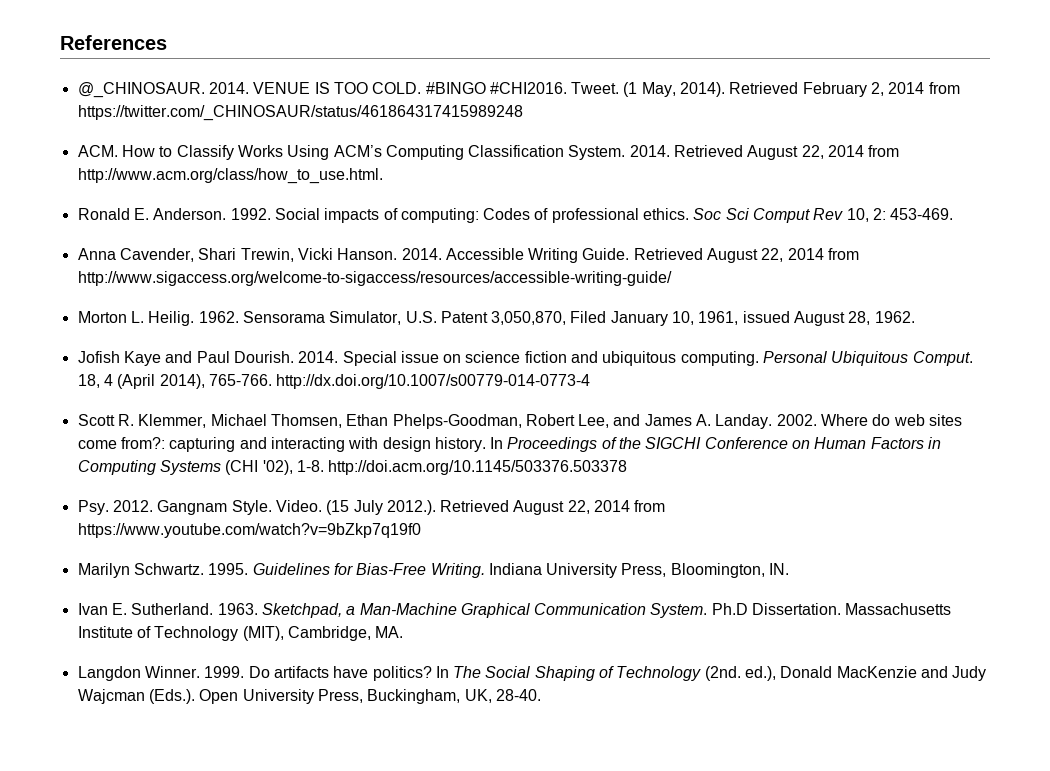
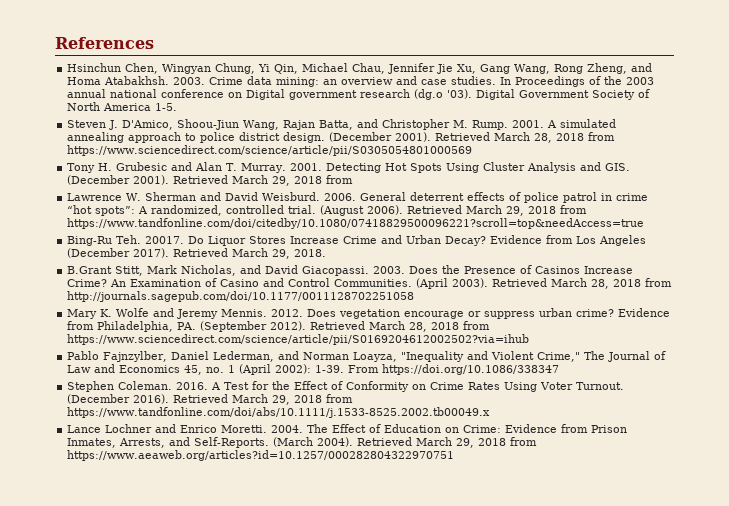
[77,82,960,98] [77,105,523,121] [77,145,900,160] [77,168,383,184] [77,208,954,223] [77,248,860,263] [77,271,672,286] [77,311,915,326] [77,351,973,366] [77,374,591,389] [77,414,963,429] [77,437,942,452] [77,460,628,475] [77,500,666,515] [77,523,421,538] [77,563,790,578] [77,603,952,618] [77,626,404,641] [77,666,987,681] [77,689,541,704] @_CHINOSAUR. 2014. VENUE IS TOO COLD. #BINGO #CHI2016. Tweet. (1 May, 2014). Retrieved February 2, 2014 from https://twitter.com/_CHINOSAUR/status/461864317415989248 // ACM. How to Classify Works Using ACM’s Computing Classification System. 2014. Retrieved August 22, 2014 from http://www.acm.org/class/how_to_use.html. // Ronald E. Anderson. 1992. Social impacts of computing: Codes of professional ethics. Soc Sci Comput Rev 10, 2: 453-469. // Anna Cavender, Shari Trewin, Vicki Hanson. 2014. Accessible Writing Guide. Retrieved August 22, 2014 from http://www.sigaccess.org/welcome-to-sigaccess/resources/accessible-writing-guide/ // Morton L. Heilig. 1962. Sensorama Simulator, U.S. Patent 3,050,870, Filed January 10, 1961, issued August 28, 1962. // Jofish Kaye and Paul Dourish. 2014. Special issue on science fiction and ubiquitous computing. Personal Ubiquitous Comput. 18, 4 (April 2014), 765-766. http://dx.doi.org/10.1007/s00779-014-0773-4 // Scott R. Klemmer, Michael Thomsen, Ethan Phelps-Goodman, Robert Lee, and James A. Landay. 2002. Where do web sites come from?: capturing and interacting with design history. In Proceedings of the SIGCHI Conference on Human Factors in Computing Systems (CHI '02), 1-8. http://doi.acm.org/10.1145/503376.503378 // Psy. 2012. Gangnam Style. Video. (15 July 2012.). Retrieved August 22, 2014 from https://www.youtube.com/watch?v=9bZkp7q19f0 // Marilyn Schwartz. 1995. Guidelines for Bias-Free Writing. Indiana University Press, Bloomington, IN. // Ivan E. Sutherland. 1963. Sketchpad, a Man-Machine Graphical Communication System. Ph.D Dissertation. Massachusetts Institute of Technology (MIT), Cambridge, MA. // Langdon Winner. 1999. Do artifacts have politics? In The Social Shaping of Technology (2nd. ed.), Donald MacKenzie and Judy Wajcman (Eds.). Open University Press, Buckingham, UK, 28-40. -> [67,63,653,74] [67,76,655,87] [67,89,651,100] [67,102,178,111] [67,119,617,130] [67,132,616,143] [67,145,473,156] [67,162,631,173] [67,175,354,186] [67,192,649,203] [67,205,588,216] [67,218,645,229] [67,235,647,246] [67,248,327,259] [67,265,634,276] [67,278,673,289] [67,291,415,302] [67,308,671,319] [67,321,491,332] [67,334,530,345] [67,351,667,362] [67,364,560,375] [67,381,625,392] [67,394,354,405] [67,407,491,418] [67,424,628,433] [67,437,538,448] [67,450,455,461] Hsinchun Chen, Wingyan Chung, Yi Qin, Michael Chau, Jennifer Jie Xu, Gang Wang, Rong Zheng, and Homa Atabakhsh. 2003. Crime data mining: an overview and case studies. In Proceedings of the 2003 annual national conference on Digital government research (dg.o '03). Digital Government Society of North America 1-5. // Steven J. D'Amico, Shoou-Jiun Wang, Rajan Batta, and Christopher M. Rump. 2001. A simulated annealing approach to police district design. (December 2001). Retrieved March 28, 2018 from https://www.sciencedirect.com/science/article/pii/S0305054801000569 // Tony H. Grubesic and Alan T. Murray. 2001. Detecting Hot Spots Using Cluster Analysis and GIS. (December 2001). Retrieved March 29, 2018 from // Lawrence W. Sherman and David Weisburd. 2006. General deterrent effects of police patrol in crime “hot spots”: A randomized, controlled trial. (August 2006). Retrieved March 29, 2018 from https://www.tandfonline.com/doi/citedby/10.1080/07418829500096221?scroll=top&needAccess=true // Bing-Ru Teh. 20017. Do Liquor Stores Increase Crime and Urban Decay? Evidence from Los Angeles (December 2017). Retrieved March 29, 2018. // B.Grant Stitt, Mark Nicholas, and David Giacopassi. 2003. Does the Presence of Casinos Increase Crime? An Examination of Casino and Control Communities. (April 2003). Retrieved March 28, 2018 from http://journals.sagepub.com/doi/10.1177/0011128702251058 // Mary K. Wolfe and Jeremy Mennis. 2012. Does vegetation encourage or suppress urban crime? Evidence from Philadelphia, PA. (September 2012). Retrieved March 28, 2018 from https://www.sciencedirect.com/science/article/pii/S0169204612002502?via=ihub // Pablo Fajnzylber, Daniel Lederman, and Norman Loayza, "Inequality and Violent Crime," The Journal of Law and Economics 45, no. 1 (April 2002): 1-39. From https://doi.org/10.1086/338347 // Stephen Coleman. 2016. A Test for the Effect of Conformity on Crime Rates Using Voter Turnout. (December 2016). Retrieved March 29, 2018 from https://www.tandfonline.com/doi/abs/10.1111/j.1533-8525.2002.tb00049.x // Lance Lochner and Enrico Moretti. 2004. The Effect of Education on Crime: Evidence from Prison Inmates, Arrests, and Self-Reports. (March 2004). Retrieved March 29, 2018 from https://www.aeaweb.org/articles?id=10.1257/000282804322970751

